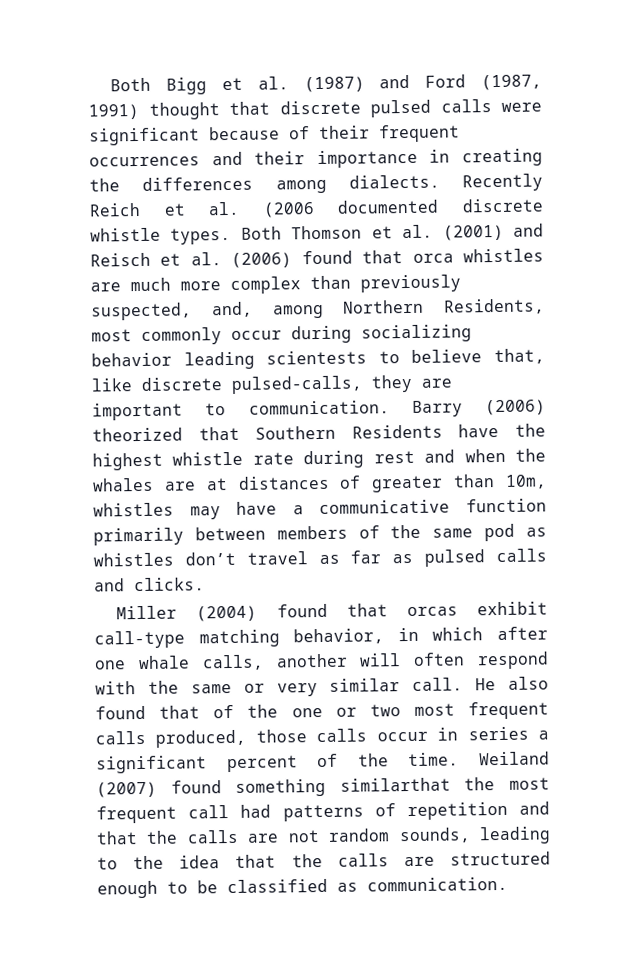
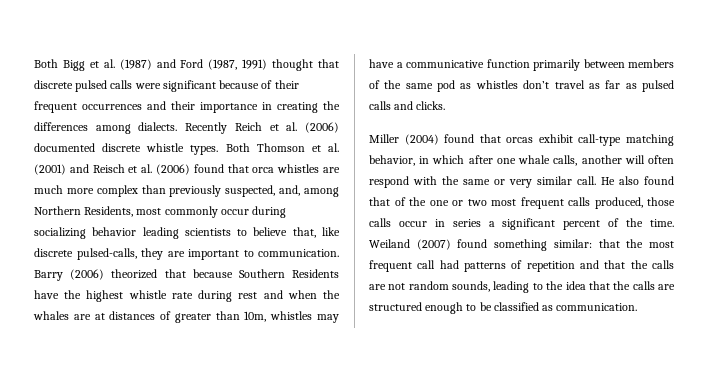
[262,202,315,218] (2006 -> [305,122,340,133] (2006)
[266,350,368,365] scientests -> [184,228,231,236] scientists
(240, 433) none -> [192,269,233,278] because
[339,777,451,792] similarthat -> [553,239,620,248] similar: that

